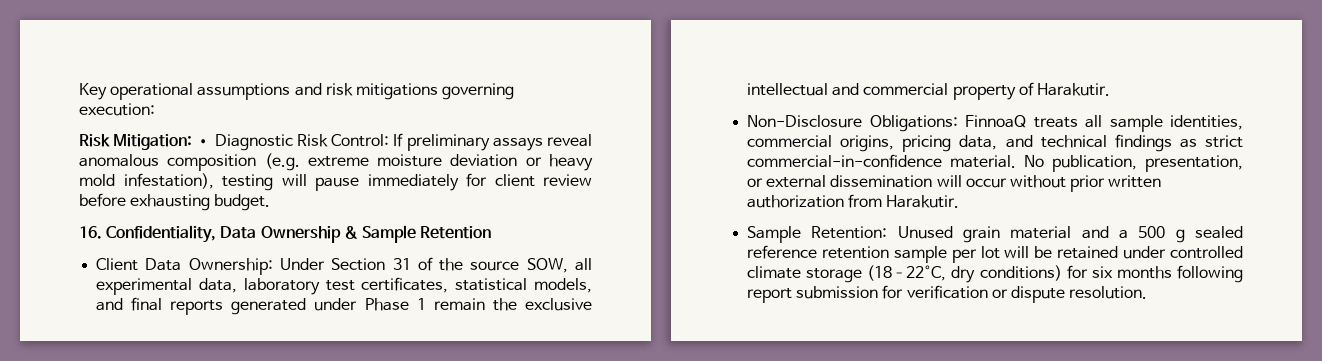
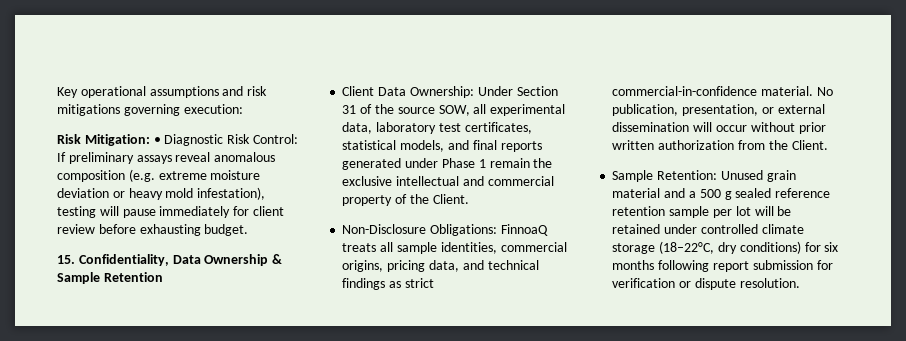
[79,226,102,239] 16. -> [57,255,75,264] 15.
[1036,83,1110,96] Harakutir. -> [409,194,469,204] the Client.
[886,195,960,208] Harakutir. -> [768,140,828,150] the Client.

